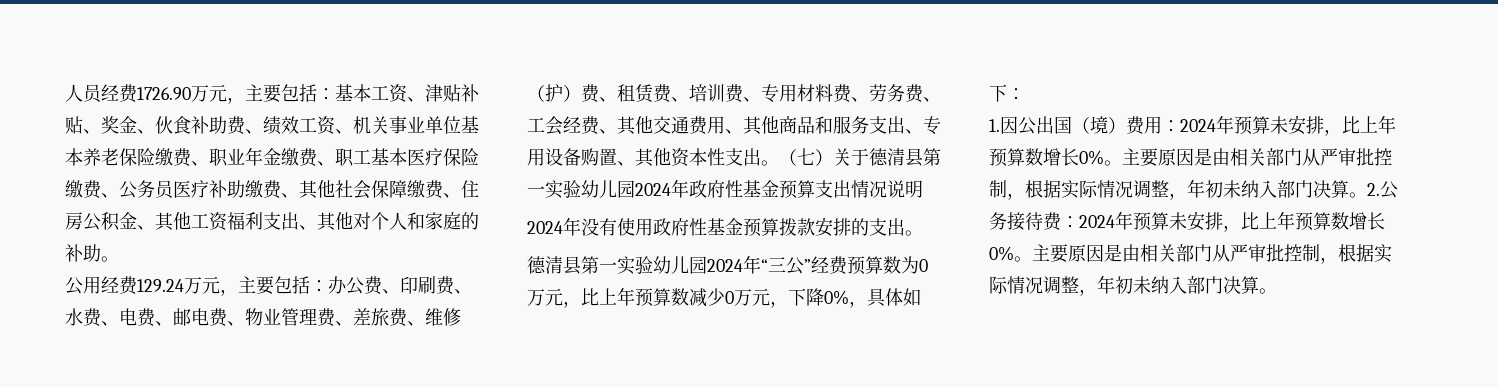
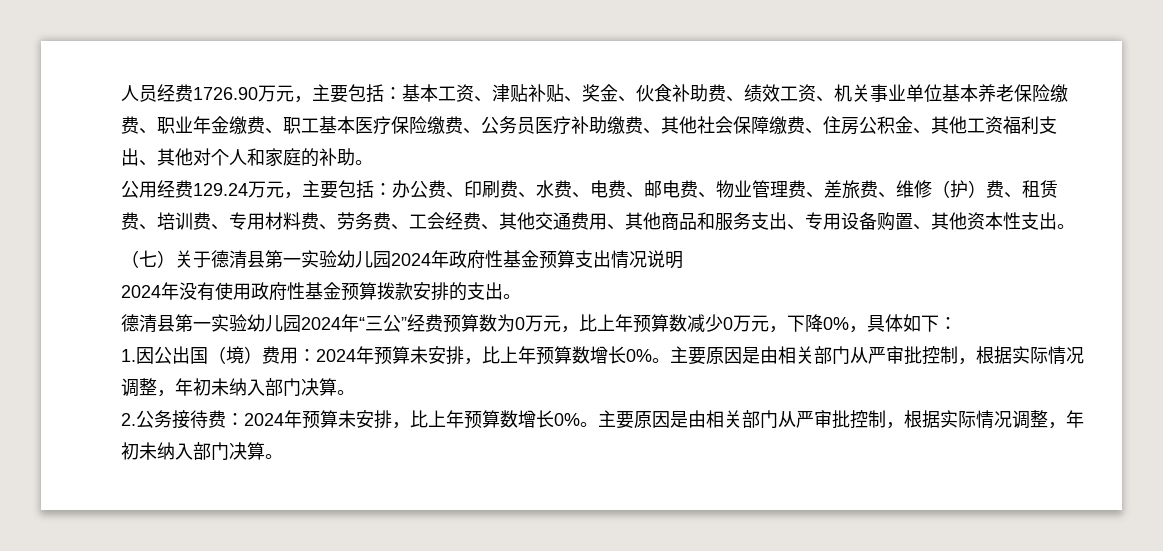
(779, 163) none -> (1075, 226) //
(1367, 195) none -> (355, 392) //

